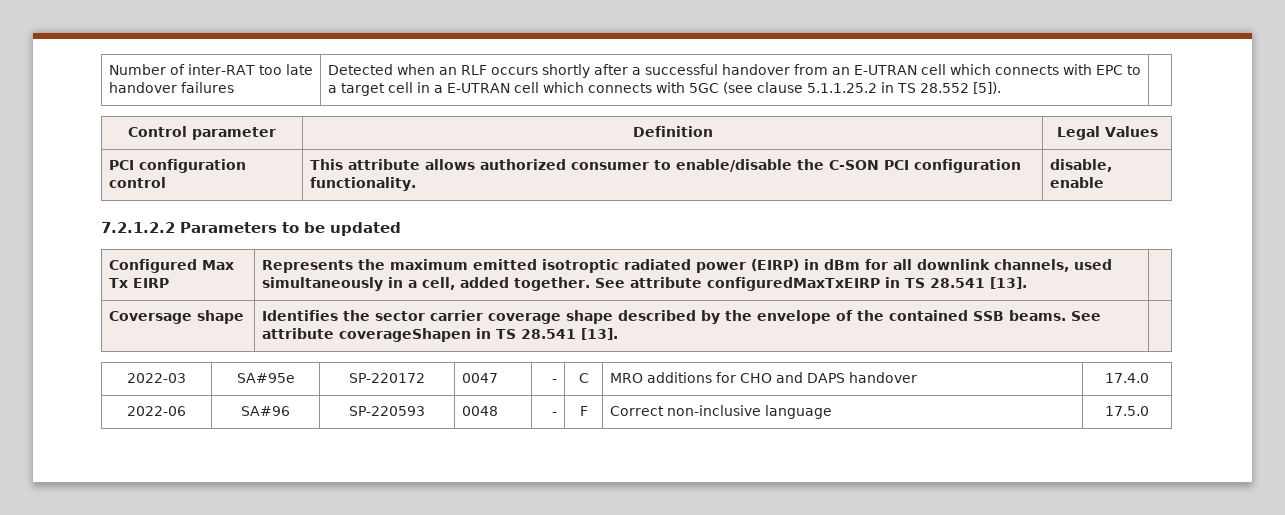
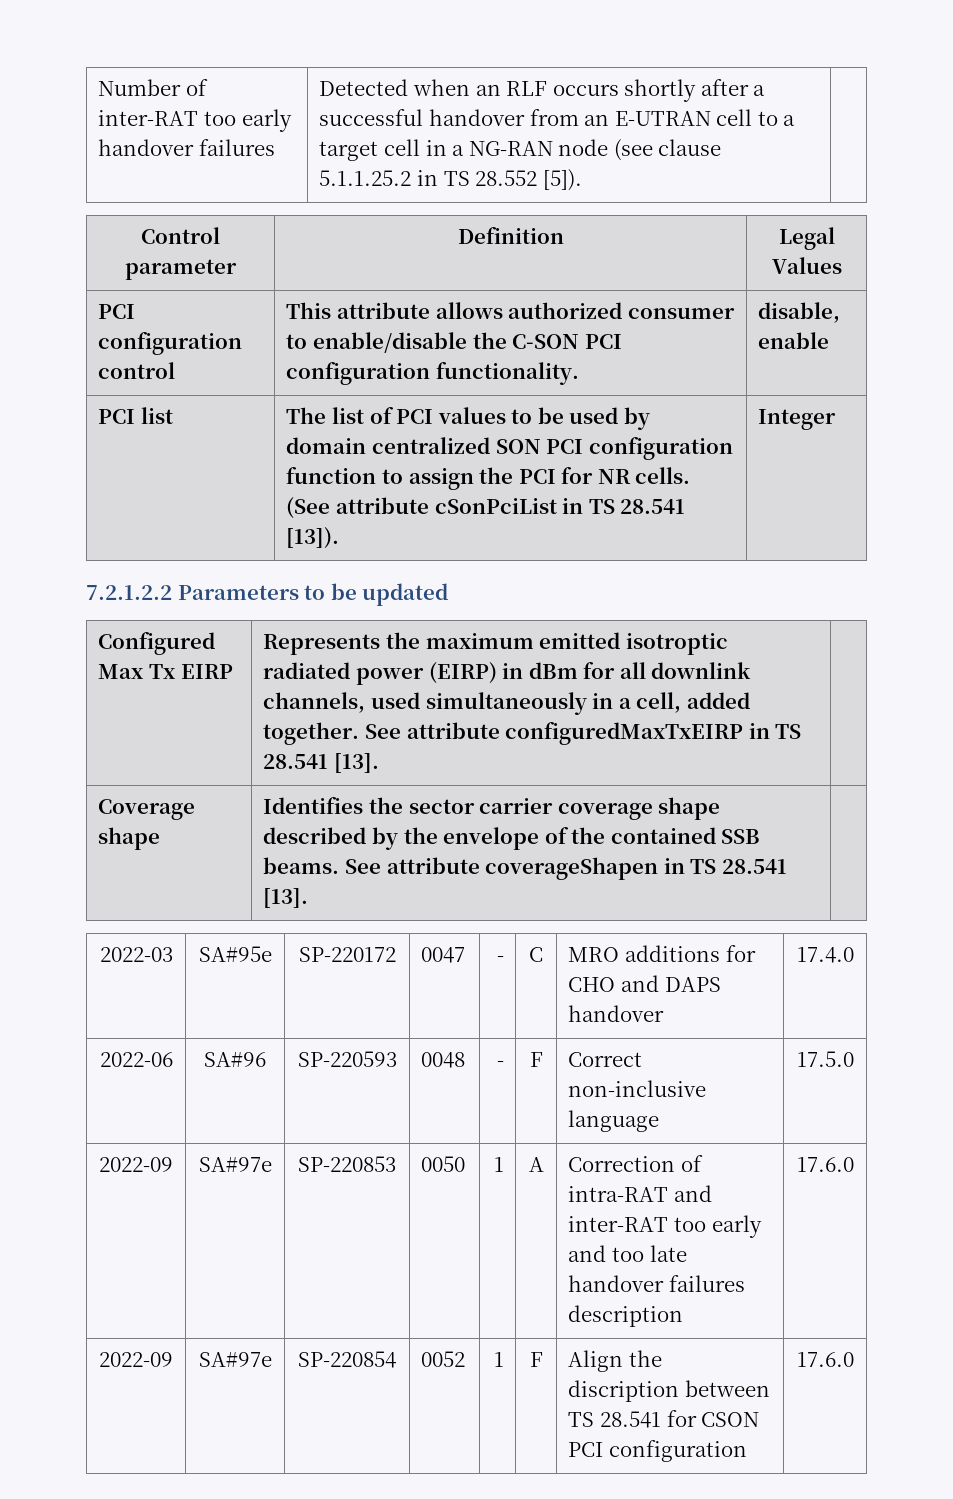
[285,64,313,75] late -> [241,109,292,132] early
[949,64,1123,75] which connects with EPC -> (753, 117) none
[446,82,719,93] E-UTRAN cell which connects with 5GC -> [468,139,609,156] NG-RAN node
(1104, 182) none -> [98,407,173,424] [286,407,650,430] [286,437,733,460] [286,467,691,490] [286,497,686,519] [286,527,340,549] [758,409,837,430] // PCI list | The list of PCI values to be used by domain centralized SON PCI configuration function to assign the PCI for NR cells. (See attribute cSonPciList in TS 28.541 [13]). | Integer
[108,311,192,324] Coversage -> [98,799,196,820] Coverage
(1149, 411) none -> [99,1157,173,1172] [198,1157,272,1172] [298,1156,396,1172] [421,1156,466,1172] [493,1157,504,1172] [528,1157,544,1172] [568,1155,703,1172] [568,1185,712,1202] [568,1215,762,1238] [568,1245,687,1262] [568,1275,745,1292] [568,1305,684,1327] [796,1157,854,1172] [99,1352,173,1367] [198,1352,272,1367] [298,1351,396,1368] [421,1351,466,1367] [493,1352,504,1367] [529,1352,543,1367] [568,1350,662,1372] [568,1380,770,1402] [568,1410,760,1428] [568,1440,747,1462] [796,1352,854,1367] // 2022-09 | SA#97e | SP-220853 | 0050 | 1 | A | Correction of intra-RAT and inter-RAT too early and too late handover failures description | 17.6.0 // 2022-09 | SA#97e | SP-220854 | 0052 | 1 | F | Align the discription between TS 28.541 for CSON PCI configuration | 17.6.0

